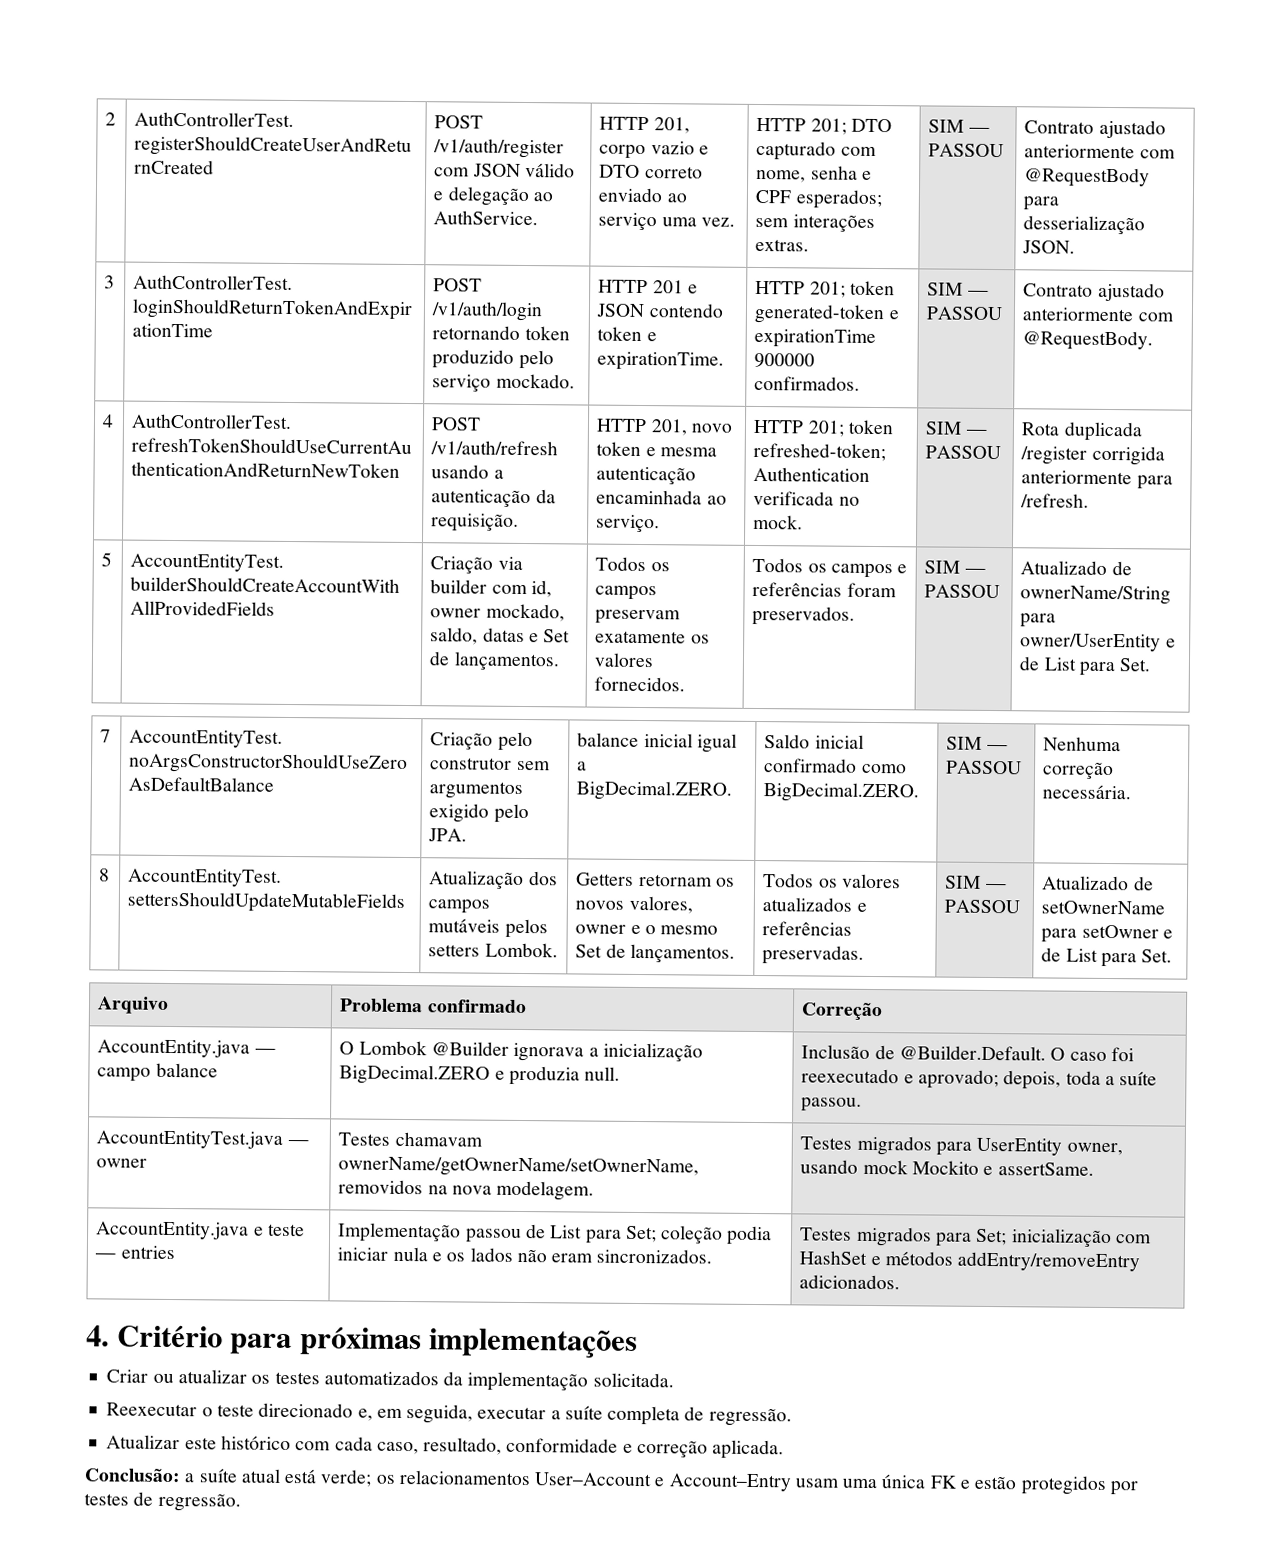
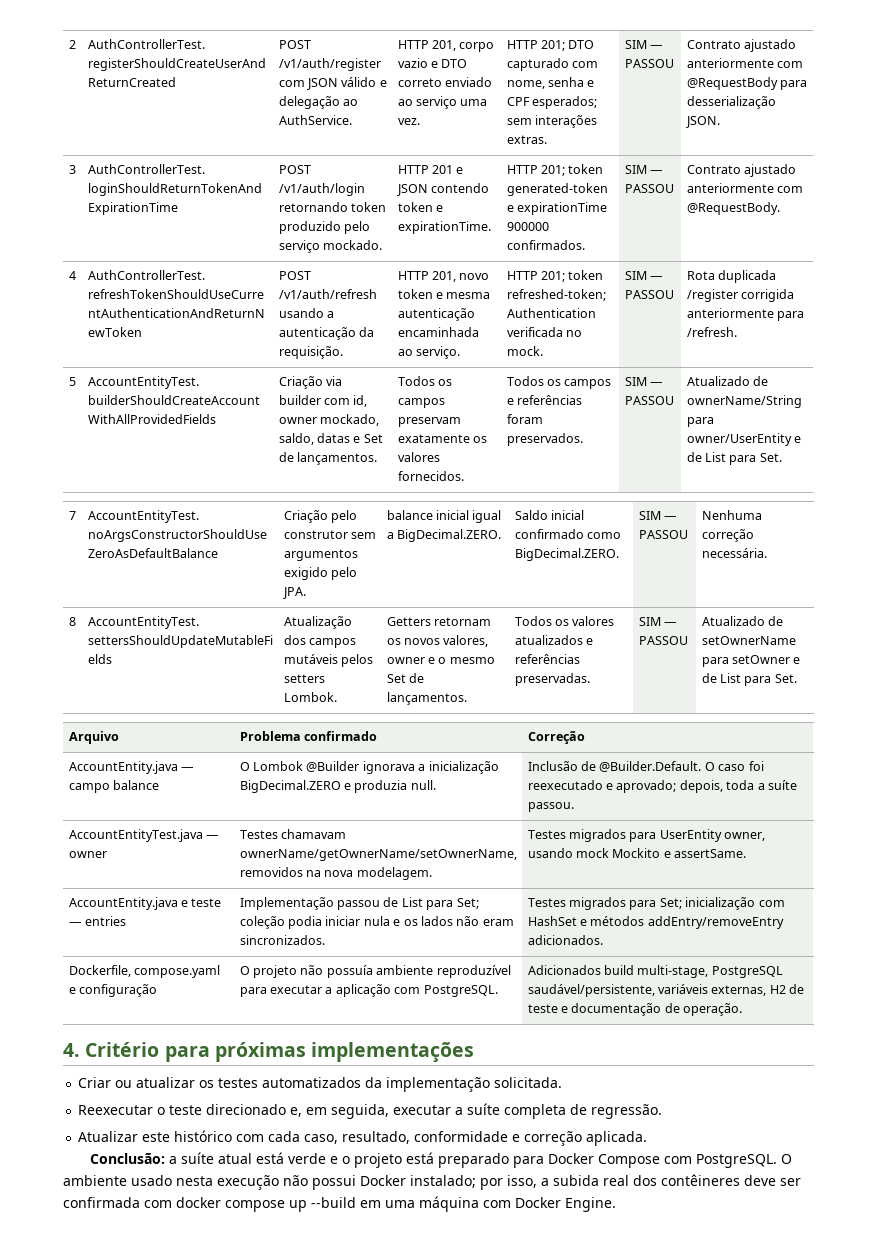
(901, 1282) none -> [68,965,221,978] [68,984,158,997] [239,965,511,978] [239,984,498,997] [527,965,783,978] [527,984,805,997] [527,1003,743,1016] // Dockerfile, compose.yaml e configuração | O projeto não possuía ambiente reproduzível para executar a aplicação com PostgreSQL. | Adicionados build multi-stage, PostgreSQL saudável/persistente, variáveis externas, H2 de teste e documentação de operação.
[320,1469,1138,1496] [84,1491,241,1512] verde; os relacionamentos User–Account e Account–Entry usam uma única FK e estão protegidos por testes de regressão. -> [287,1152,792,1168] [63,1174,801,1190] [63,1196,616,1212] verde e o projeto está preparado para Docker Compose com PostgreSQL. O ambiente usado nesta execução não possui Docker instalado; por isso, a subida real dos contêineres deve ser confirmada com docker compose up --build em uma máquina com Docker Engine.

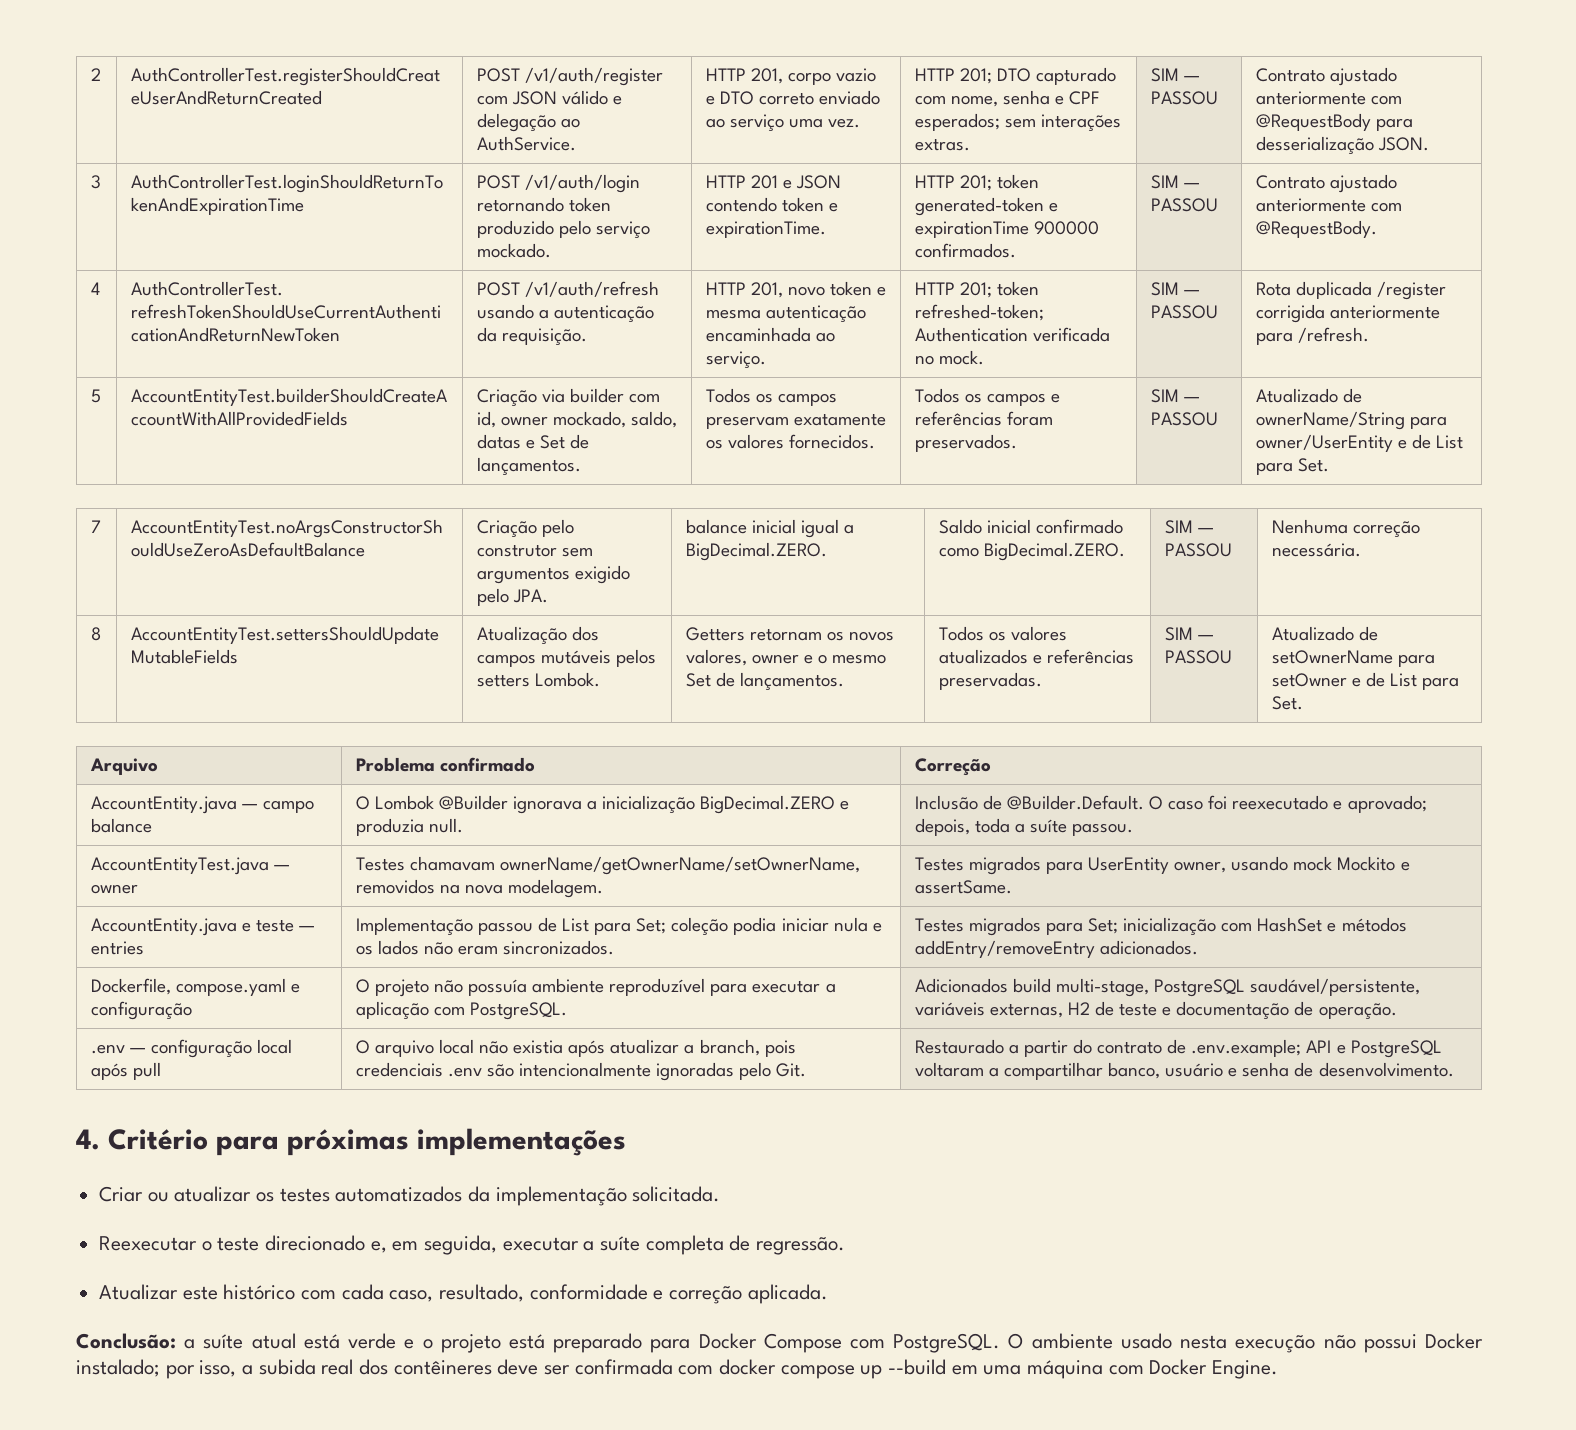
(743, 1009) none -> [90,1039,292,1058] [90,1062,161,1080] [355,1039,796,1057] [355,1062,807,1081] [914,1039,1442,1058] [914,1062,1454,1080] // .env — configuração local após pull | O arquivo local não existia após atualizar a branch, pois credenciais .env são intencionalmente ignoradas pelo Git. | Restaurado a partir do contrato de .env.example; API e PostgreSQL voltaram a compartilhar banco, usuário e senha de desenvolvimento.

